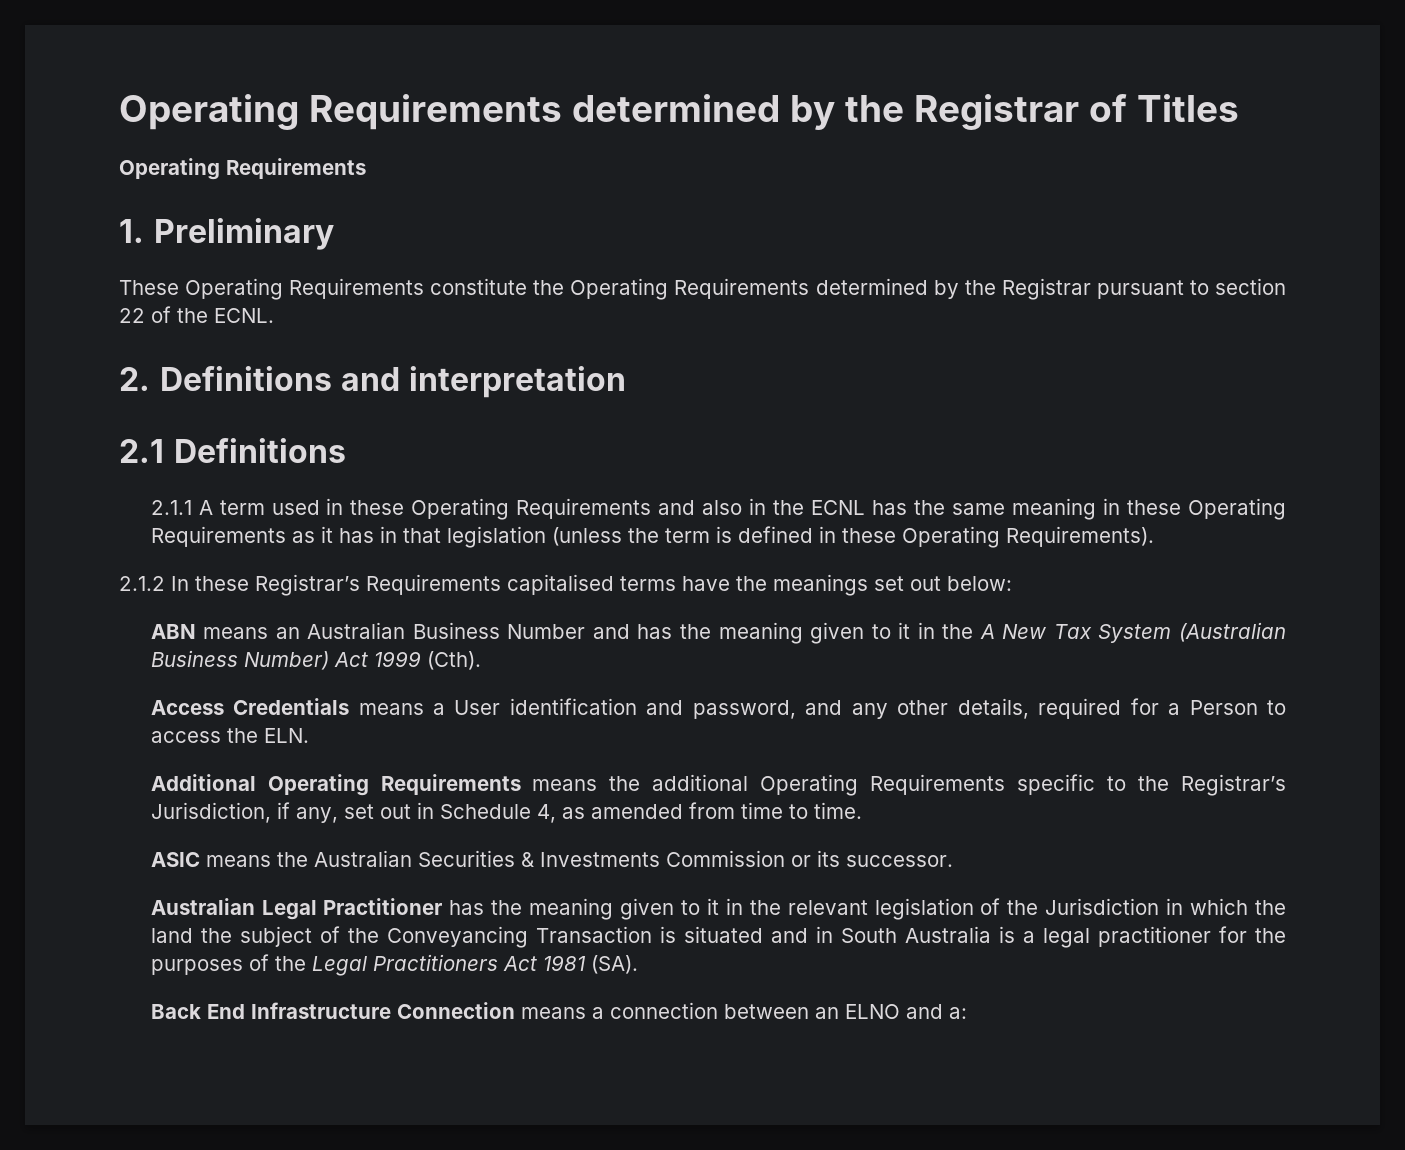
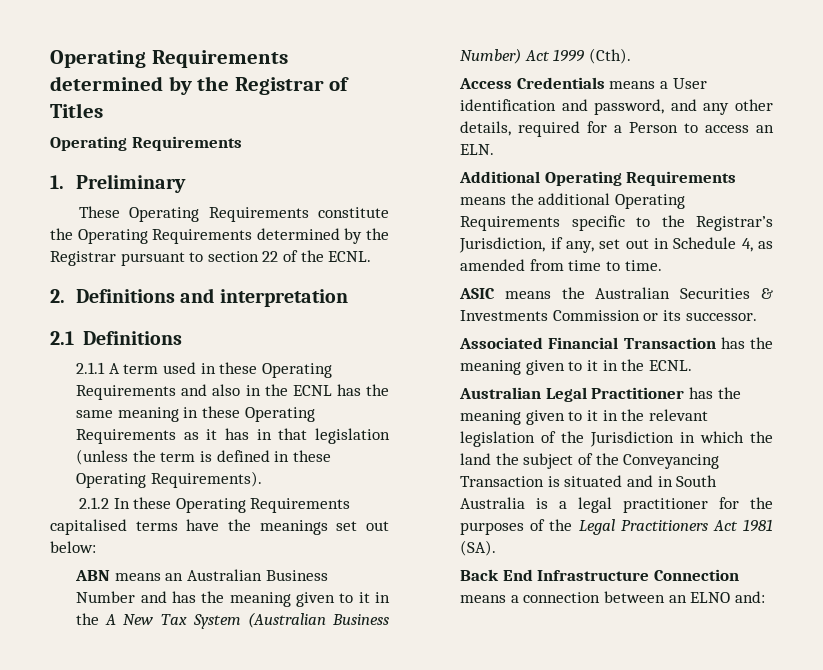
[255,574,360,596] Registrar’s -> [175,498,246,513] Operating
[226,728,258,743] the -> [756,125,774,133] an
(953, 861) none -> [459,337,773,349] [460,359,692,375] // Associated Financial Transaction has the meaning given to it in the ECNL.
[905,1004,967,1019] and a: -> [734,591,765,603] and:

